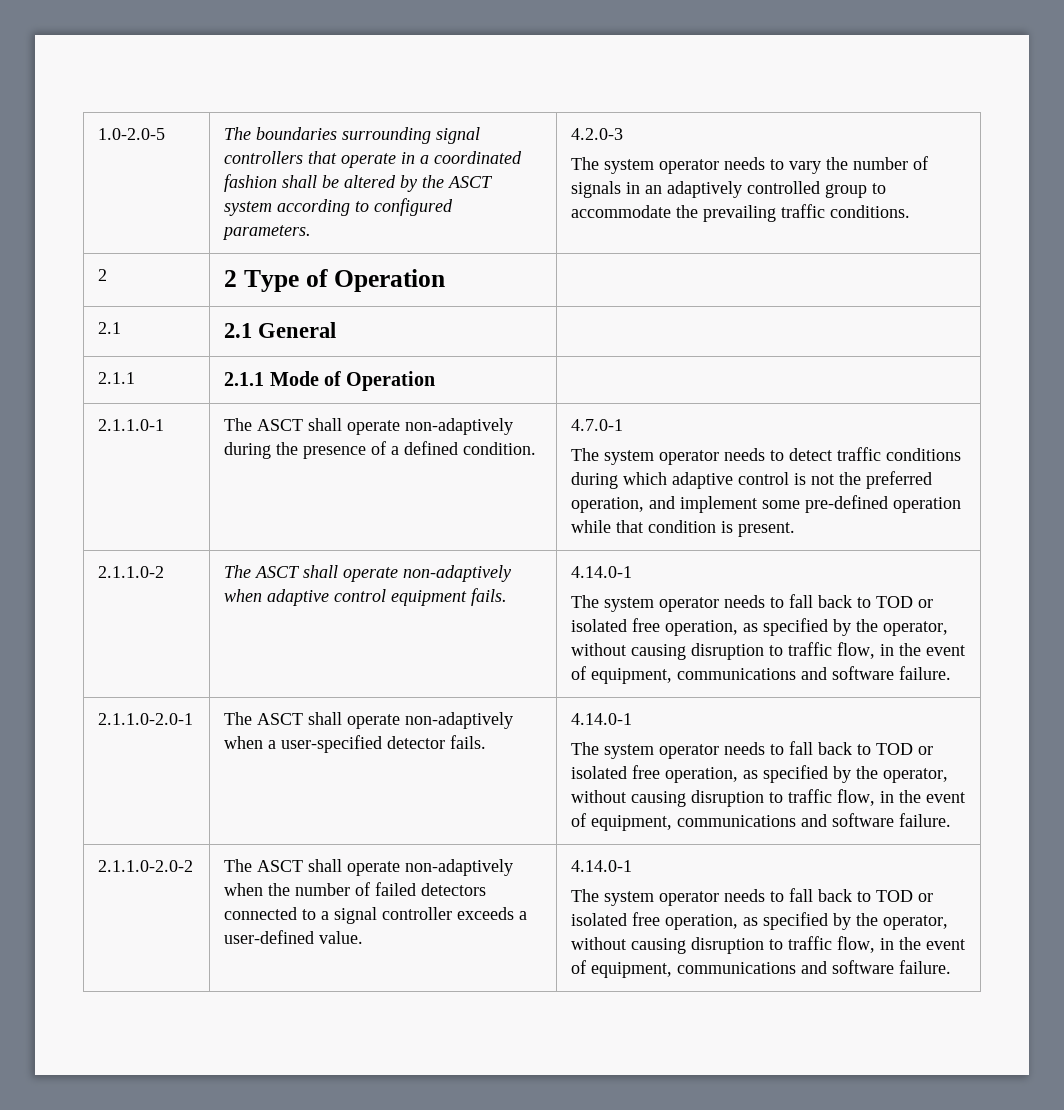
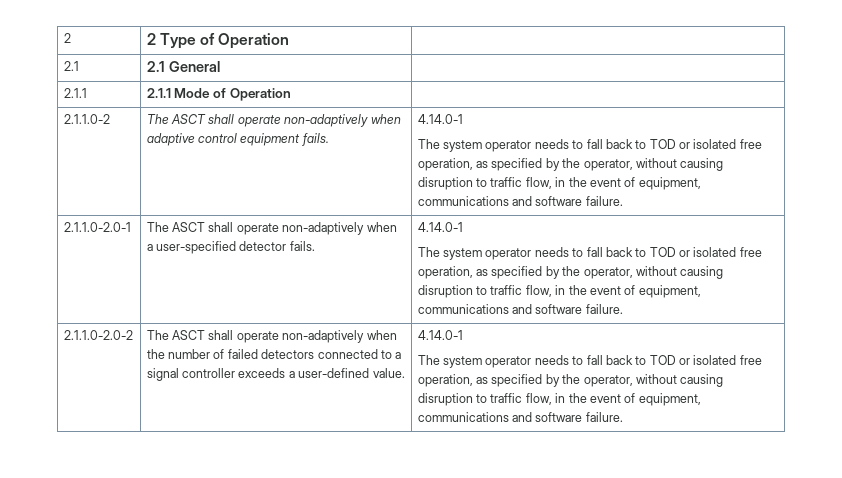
[98,128,166,140] [224,127,481,144] [224,151,523,168] [224,174,494,192] [224,198,454,216] [222,225,312,240] [571,128,624,140] [571,156,929,174] [571,181,887,198] [571,204,911,222] 1.0-2.0-5 | The boundaries surrounding signal controllers that operate in a coordinated fashion shall be altered by the ASCT system according to configured parameters. | 4.2.0-3 // The system operator needs to vary the number of signals in an adaptively controlled group to accommodate the prevailing traffic conditions. // -> (63, 38) none
[98,419,165,431] [224,418,514,435] [224,441,537,459] [571,419,624,431] [571,447,962,465] [571,471,933,489] [571,495,962,513] [571,520,796,537] // 2.1.1.0-1 | The ASCT shall operate non-adaptively during the presence of a defined condition. | 4.7.0-1 // The system operator needs to detect traffic conditions during which adaptive control is not the preferred operation, and implement some pre-defined operation while that condition is present. -> (291, 94) none

